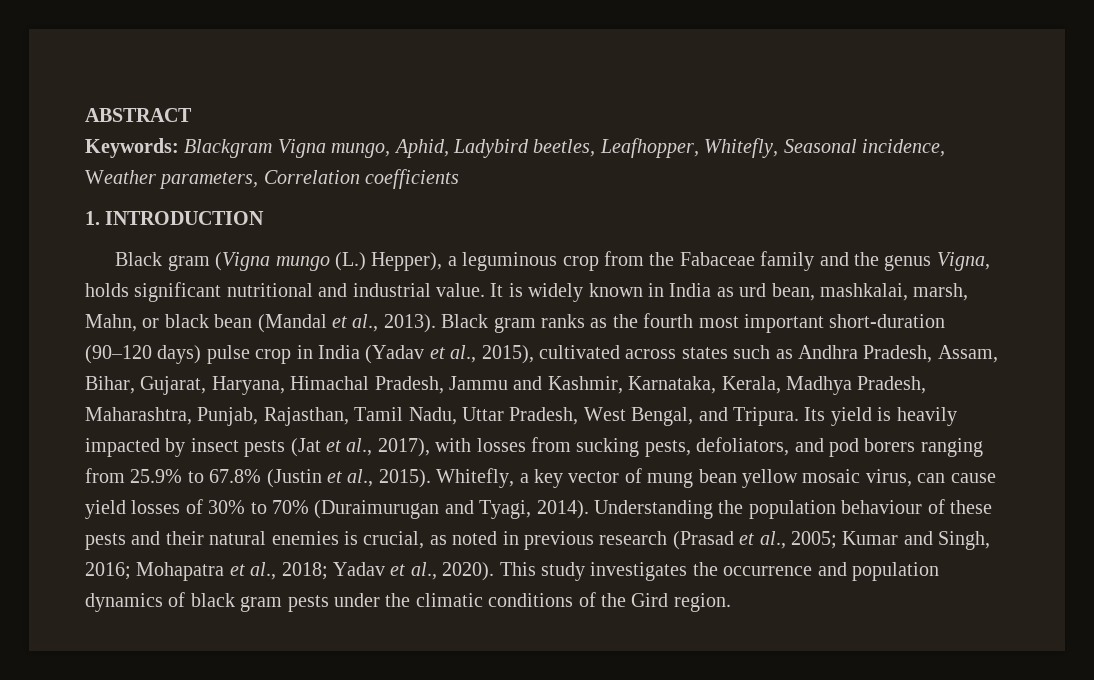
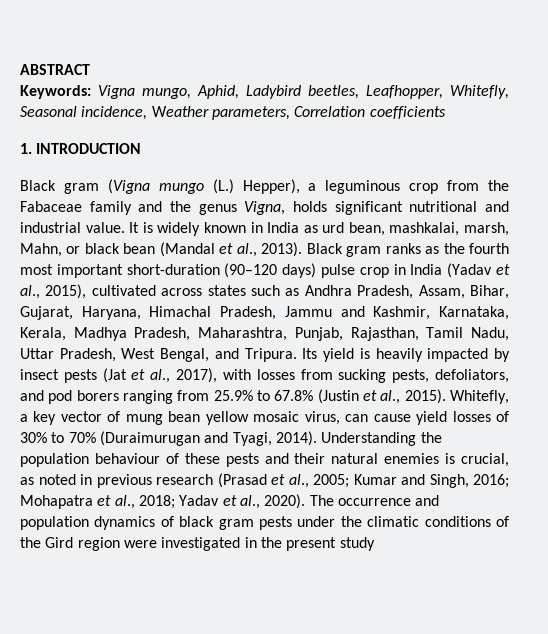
[184,139,273,158] Blackgram -> (91, 92) none
[499,562,718,581] This study investigates the -> [309,495,334,506] The
[673,593,731,612] region. -> [77,537,375,551] region were investigated in the present study

